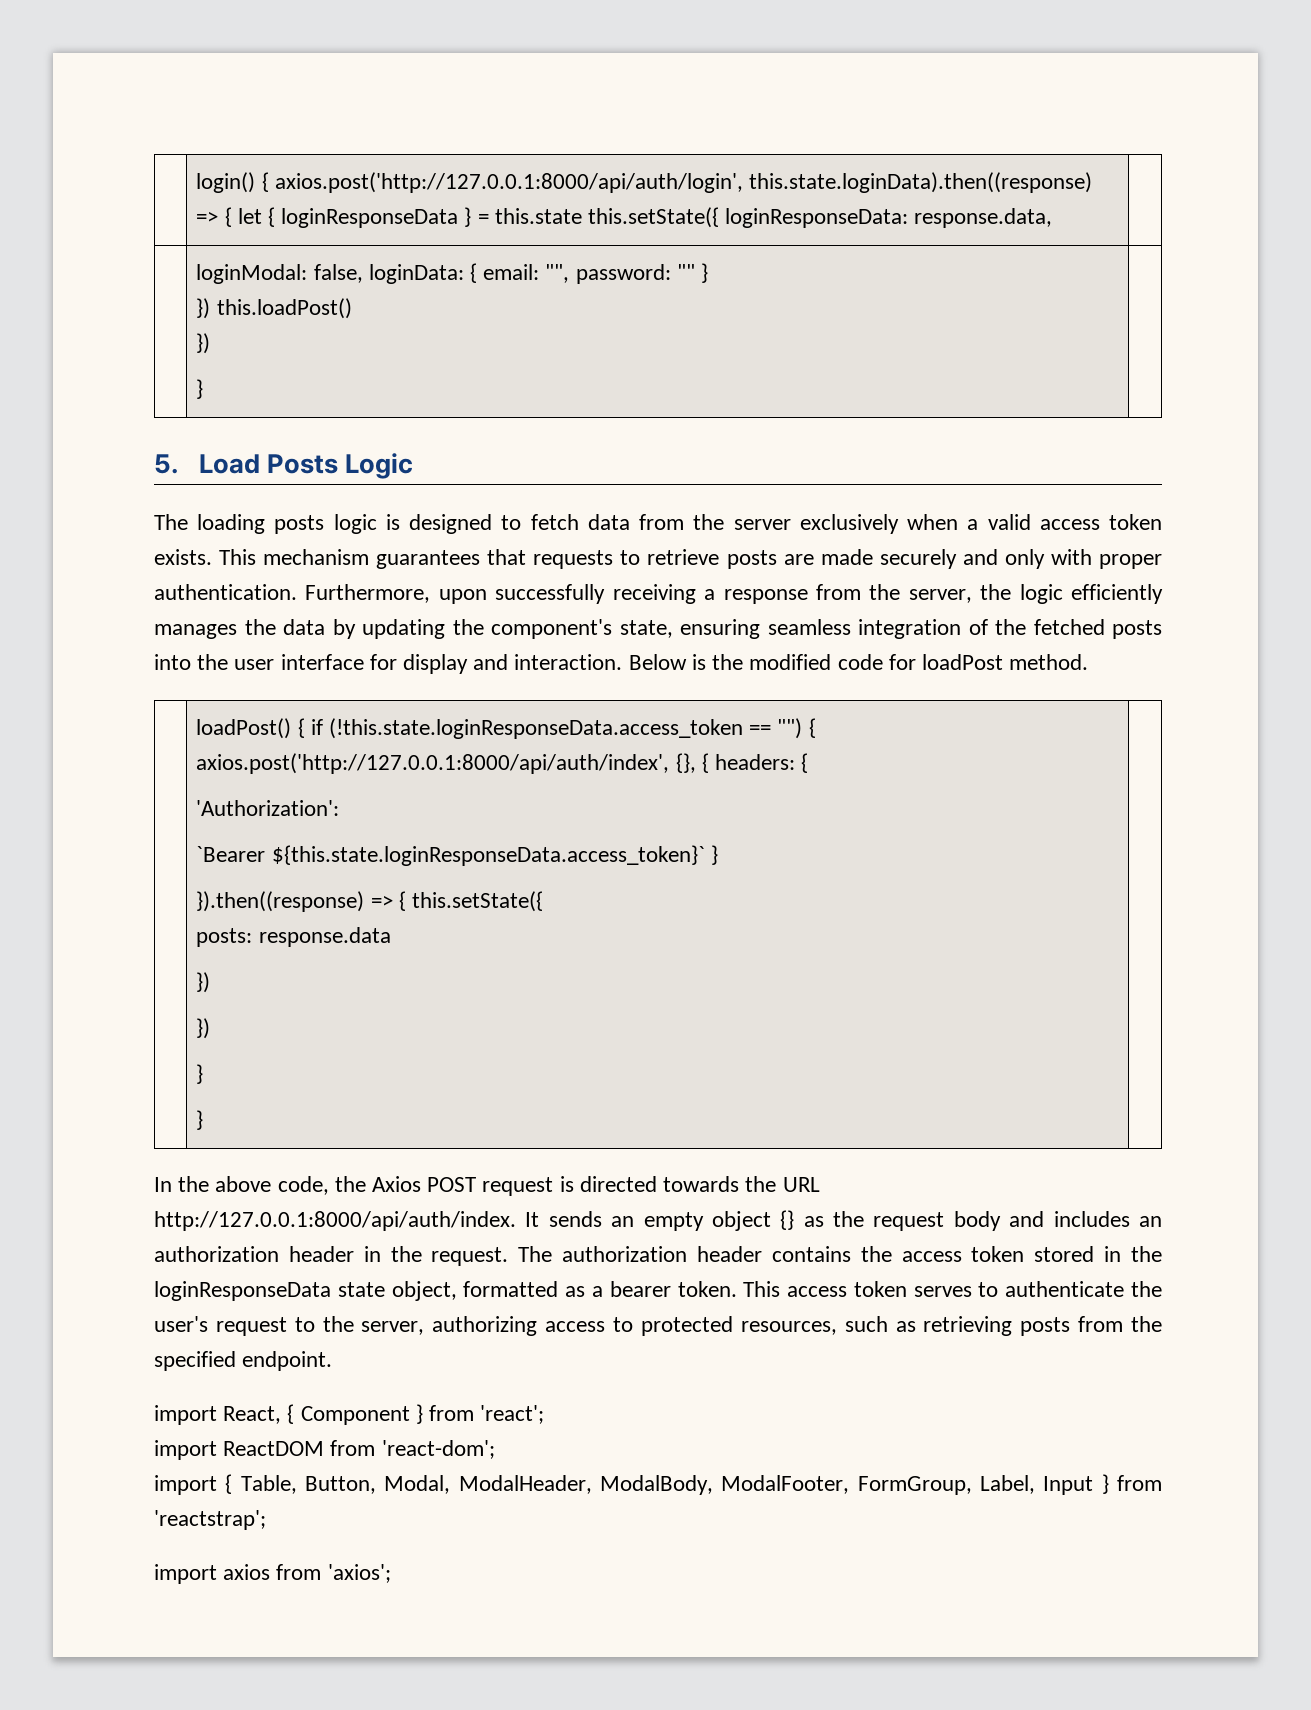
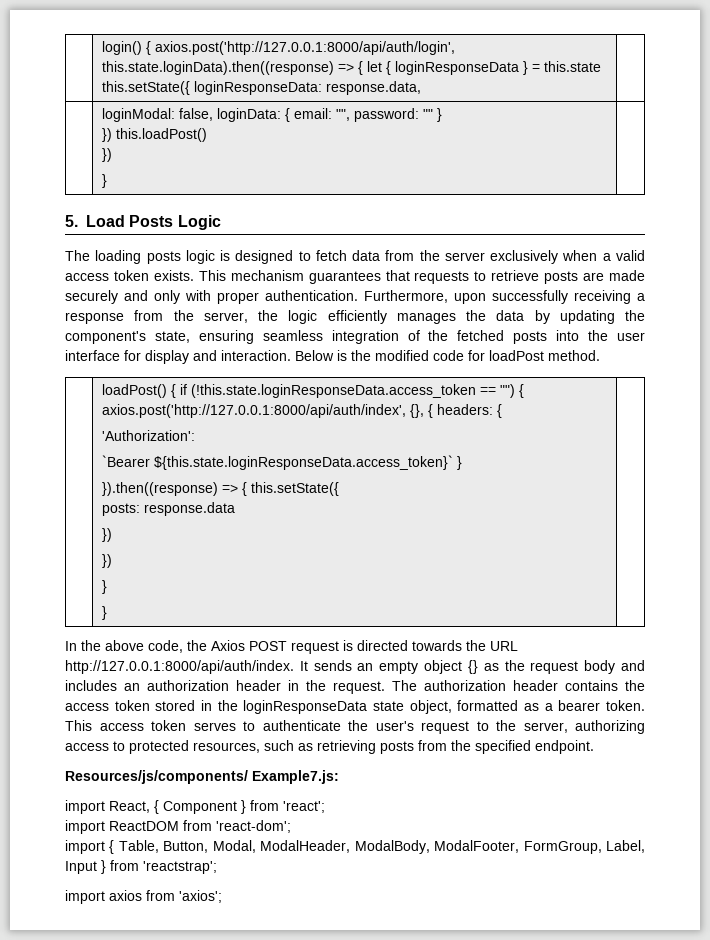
(333, 1361) none -> [65,770,339,784] // Resources/js/components/ Example7.js:

